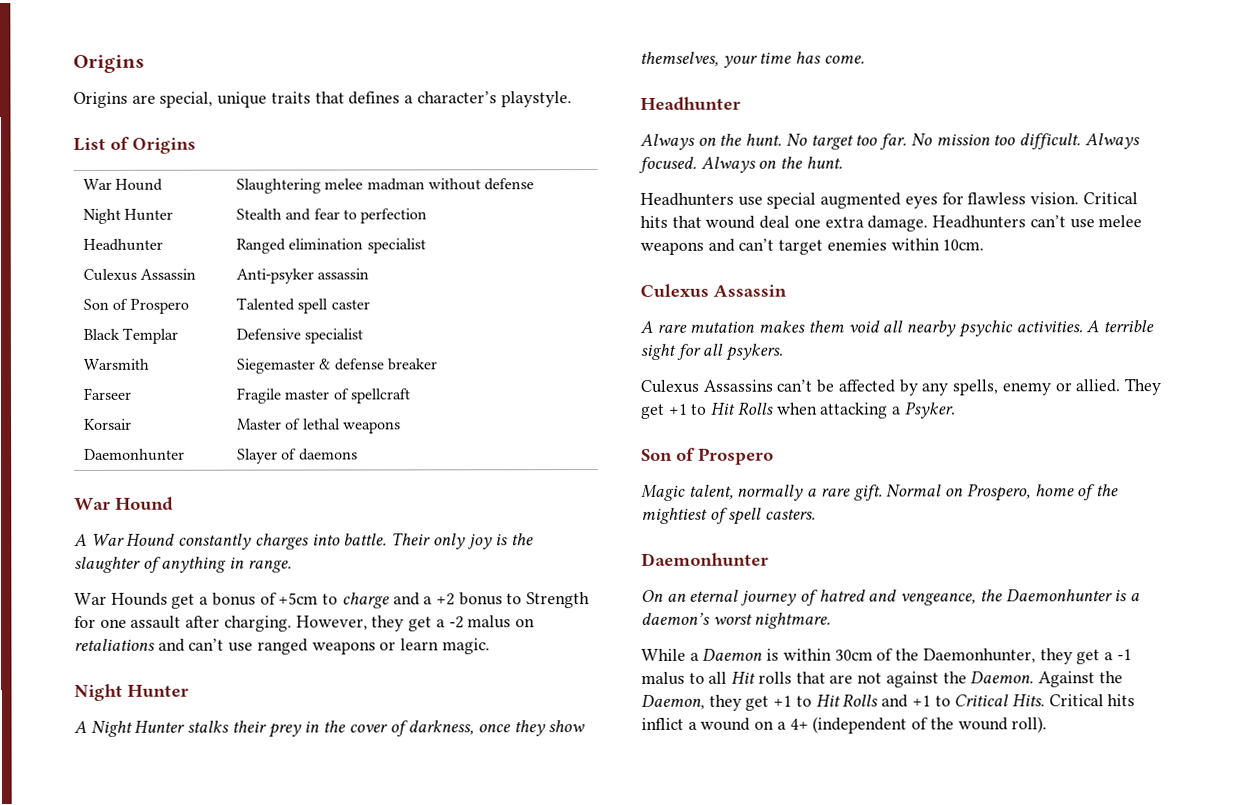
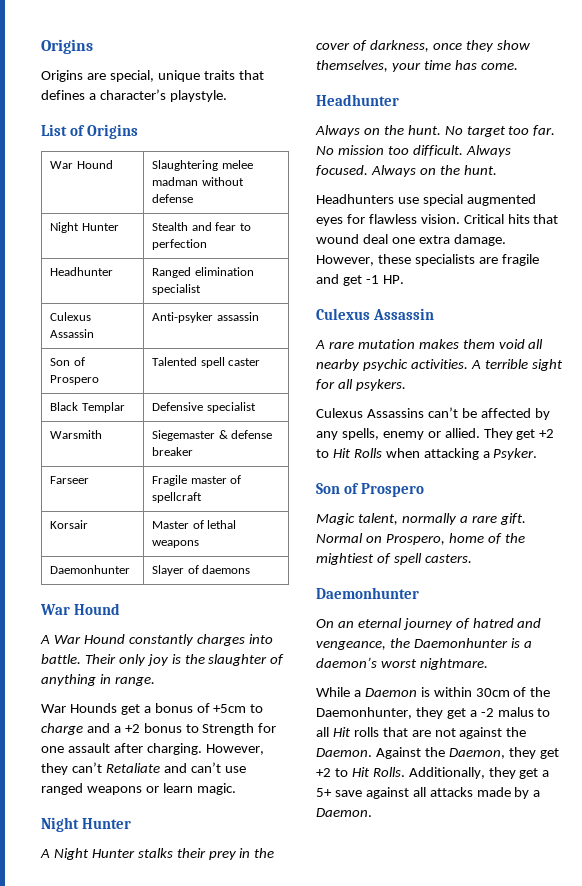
[408,615,535,632] [74,638,155,651] get a -2 malus on retaliations -> [71,762,160,773] can’t Retaliate
[932,215,1143,229] [640,238,985,255] Headhunters can’t use melee weapons and can’t target enemies within 10cm. -> [316,254,539,266] [316,274,404,286] However, these specialists are fragile and get -1 HP.
[668,403,688,415] +1 -> [539,429,555,438] +2
[1116,649,1132,661] -1 -> [480,708,494,717] -2
[773,693,1136,708] [641,716,1048,734] +1 to Hit Rolls and +1 to Critical Hits. Critical hits inflict a wound on a 4+ (independent of the wound roll). -> [316,767,550,779] [316,787,541,799] [316,808,372,817] +2 to Hit Rolls. Additionally, they get a 5+ save against all attacks made by a Daemon.

